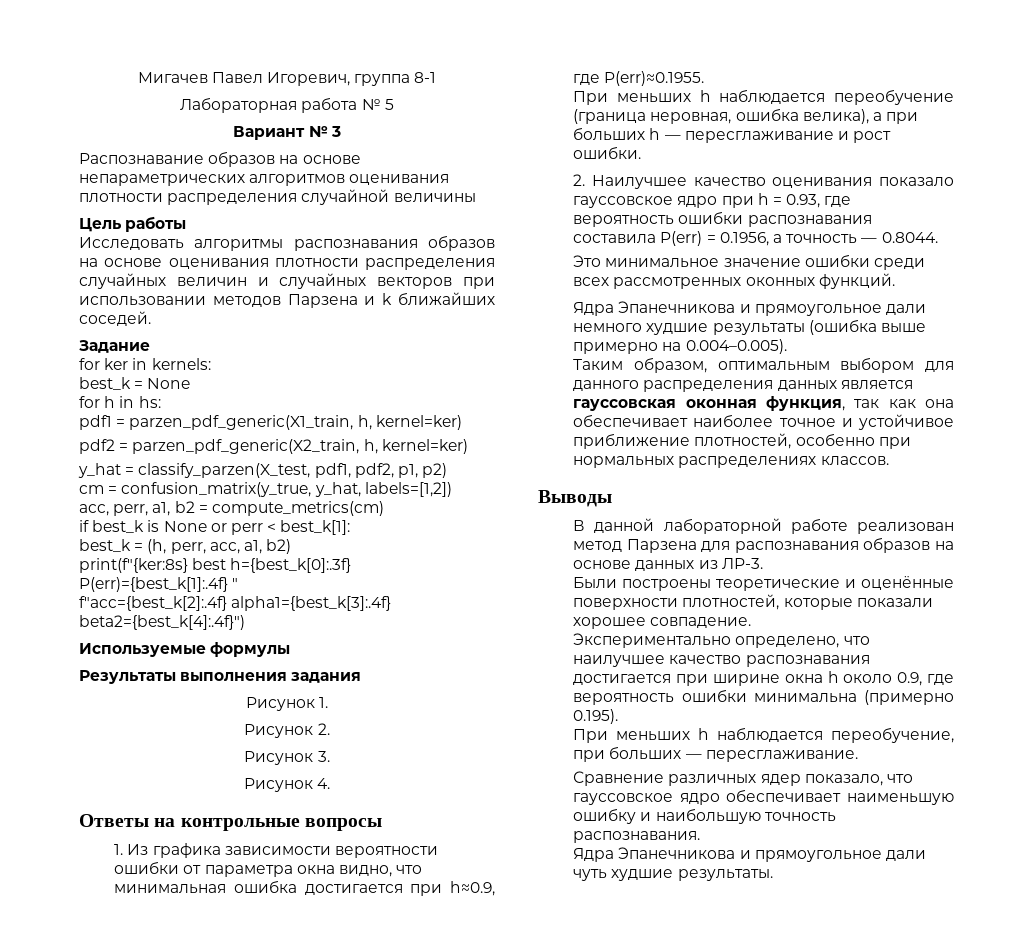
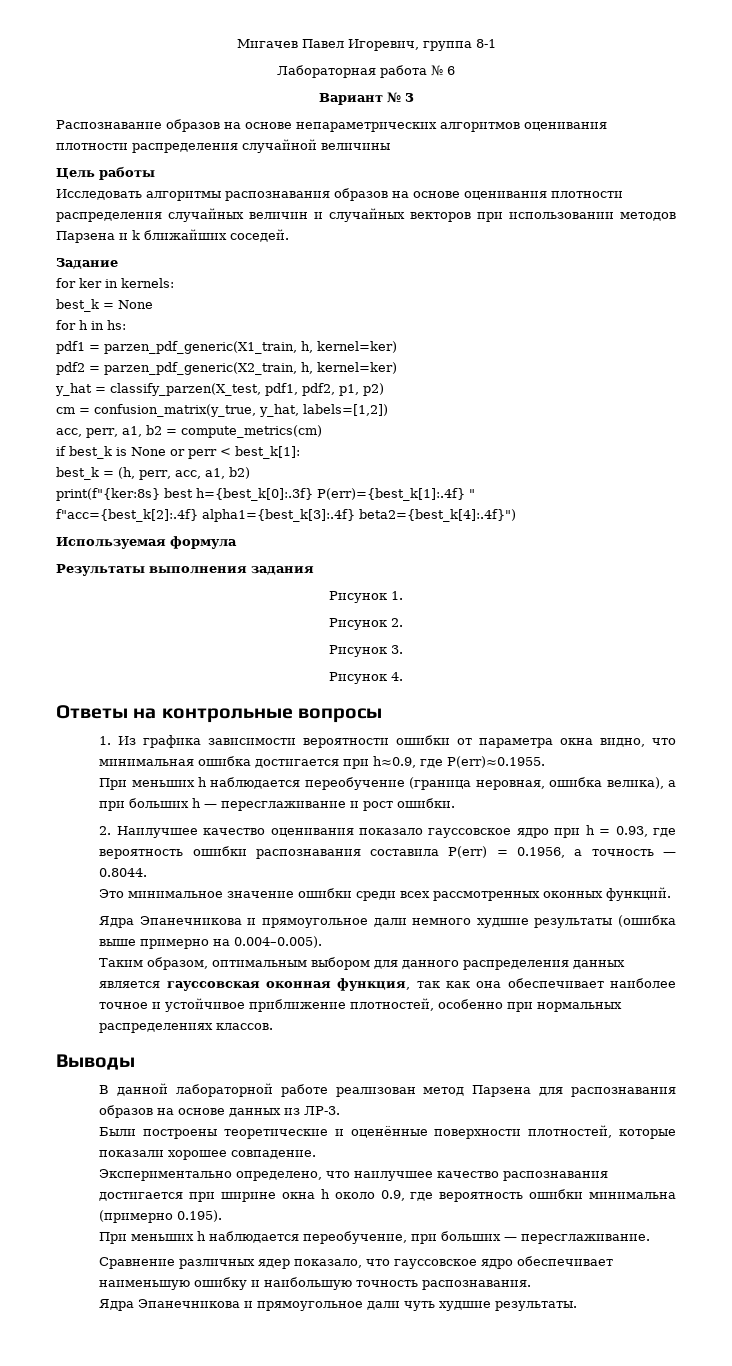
[384,99,394,110] 5 -> [447,66,455,75] 6
[79,642,291,657] Используемые формулы -> [56,536,237,549] Используемая формула

